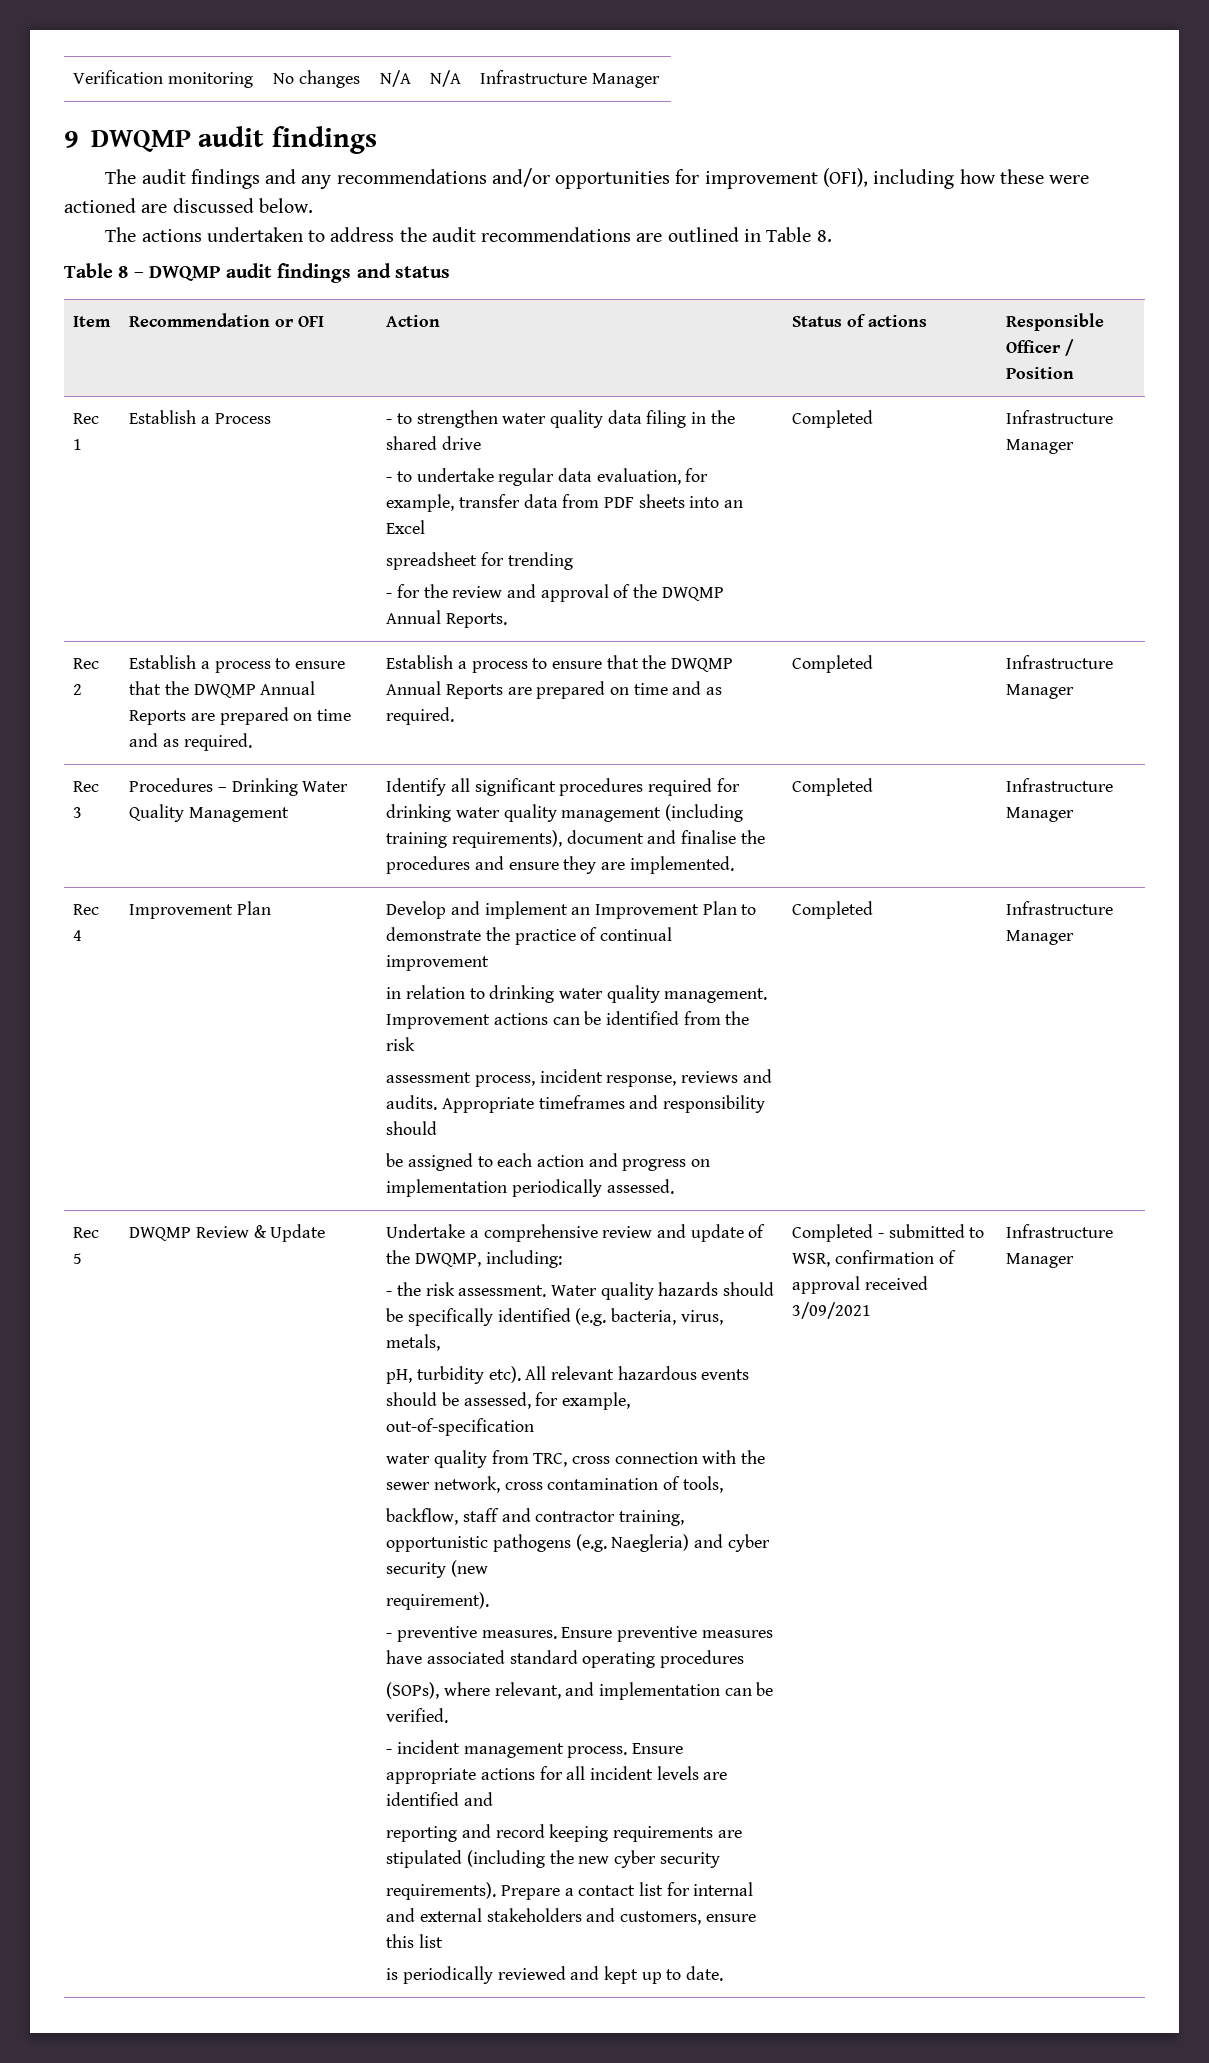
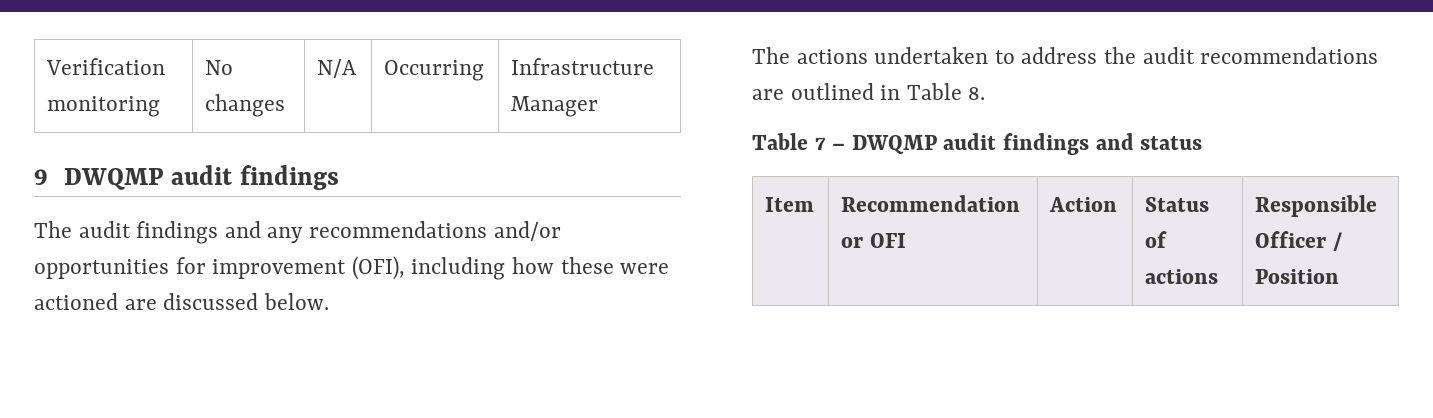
[430,70,462,87] N/A -> [384,60,485,81] Occurring
[118,266,129,278] 8 -> [814,137,826,150] 7
[73,413,100,424] [73,439,83,450] [129,410,271,424] [386,410,735,428] [386,436,481,450] [386,468,709,486] [386,494,744,512] [386,520,426,534] [386,552,573,570] [386,584,724,602] [386,610,507,628] [792,410,874,428] [1006,410,1114,424] [1006,439,1075,454] [73,658,100,669] [73,684,83,695] [129,655,345,673] [129,681,316,698] [129,707,351,725] [129,733,252,751] [386,655,734,673] [386,681,723,699] [386,707,455,725] [792,655,874,673] [1006,655,1114,669] [1006,684,1075,699] [73,781,100,792] [73,807,83,818] [129,778,349,796] [129,804,289,822] [386,778,740,796] [386,804,743,822] [386,830,765,848] [386,856,734,874] [792,778,874,796] [1006,778,1114,792] [1006,807,1075,822] [73,904,100,915] [73,930,83,941] [129,901,271,919] [386,901,757,919] [386,927,672,945] [386,955,490,971] [386,985,768,1003] [386,1011,750,1029] [386,1037,416,1051] [386,1069,772,1087] [386,1095,765,1113] [386,1121,438,1135] [386,1153,711,1171] [386,1179,674,1197] [792,901,874,919] [1006,901,1114,915] [1006,930,1075,945] [73,1227,100,1238] [73,1253,83,1264] [129,1224,326,1242] [386,1224,766,1242] [386,1250,562,1268] [386,1282,775,1300] [386,1308,723,1326] [386,1334,441,1351] [386,1366,750,1384] [386,1392,630,1410] [386,1418,535,1436] [386,1450,766,1468] [386,1476,723,1493] [386,1508,684,1526] [386,1534,770,1552] [386,1560,488,1578] [386,1592,490,1610] [386,1626,773,1642] [386,1650,744,1668] [386,1682,774,1700] [386,1708,449,1723] [386,1740,683,1758] [386,1766,728,1784] [386,1792,493,1806] [386,1824,742,1842] [386,1850,720,1868] [386,1882,754,1900] [386,1908,756,1925] [386,1934,443,1948] [386,1966,724,1984] [792,1224,985,1242] [792,1250,956,1267] [792,1276,928,1294] [792,1302,872,1319] [1006,1224,1114,1238] [1006,1253,1075,1268] // Rec 1 | Establish a Process | - to strengthen water quality data filing in the shared drive // - to undertake regular data evaluation, for example, transfer data from PDF sheets into an Excel // spreadsheet for trending // - for the review and approval of the DWQMP Annual Reports. | Completed | Infrastructure Manager // Rec 2 | Establish a process to ensure that the DWQMP Annual Reports are prepared on time and as required. | Establish a process to ensure that the DWQMP Annual Reports are prepared on time and as required. | Completed | Infrastructure Manager // Rec 3 | Procedures – Drinking Water Quality Management | Identify all significant procedures required for drinking water quality management (including training requirements), document and finalise the procedures and ensure they are implemented. | Completed | Infrastructure Manager // Rec 4 | Improvement Plan | Develop and implement an Improvement Plan to demonstrate the practice of continual improvement // in relation to drinking water quality management. Improvement actions can be identified from the risk // assessment process, incident response, reviews and audits. Appropriate timeframes and responsibility should // be assigned to each action and progress on implementation periodically assessed. | Completed | Infrastructure Manager // Rec 5 | DWQMP Review & Update | Undertake a comprehensive review and update of the DWQMP, including: // - the risk assessment. Water quality hazards should be specifically identified (e.g. bacteria, virus, metals, // pH, turbidity etc). All relevant hazardous events should be assessed, for example, out-of-specification // water quality from TRC, cross connection with the sewer network, cross contamination of tools, // backflow, staff and contractor training, opportunistic pathogens (e.g. Naegleria) and cyber security (new // requirement). // - preventive measures. Ensure preventive measures have associated standard operating procedures // (SOPs), where relevant, and implementation can be verified. // - incident management process. Ensure appropriate actions for all incident levels are identified and // reporting and record keeping requirements are stipulated (including the new cyber security // requirements). Prepare a contact list for internal and external stakeholders and customers, ensure this list // is periodically reviewed and kept up to date. | Completed - submitted to WSR, confirmation of approval received 3/09/2021 | Infrastructure Manager -> (1340, 276) none

